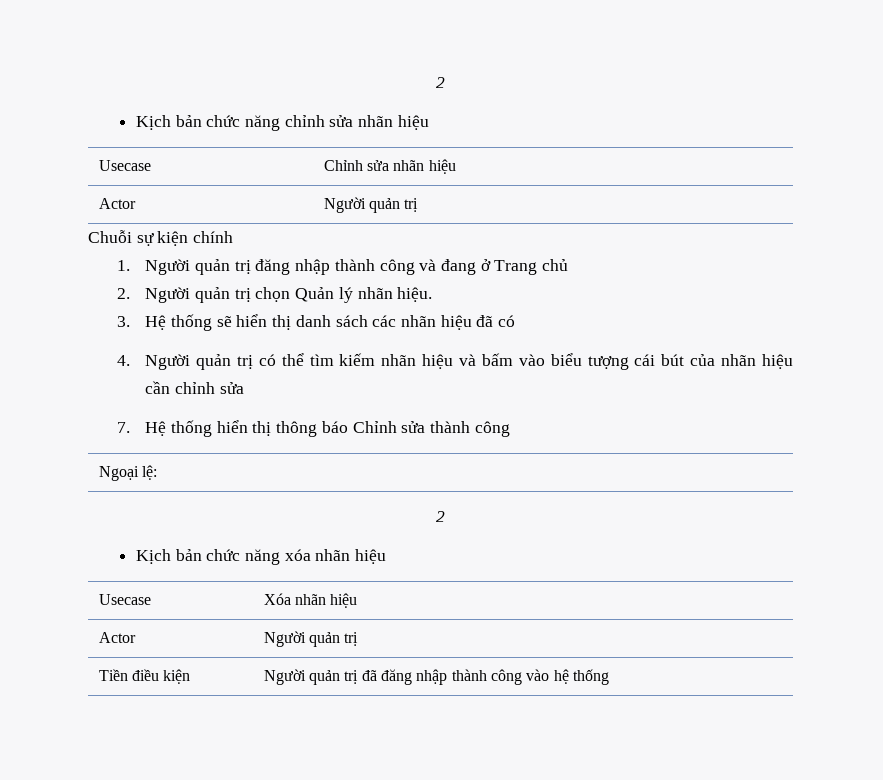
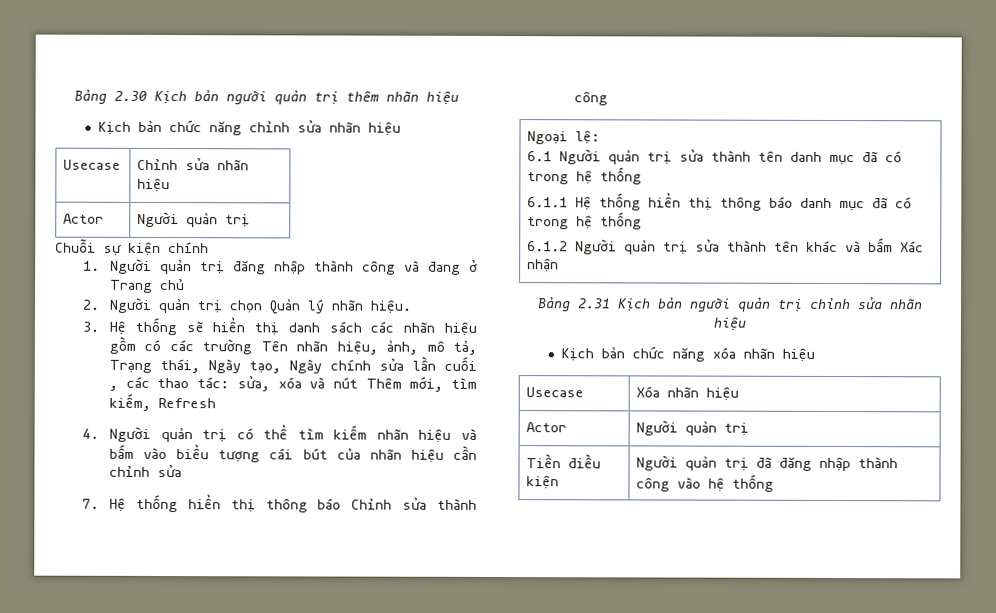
[436,77,445,88] 2 -> [74,88,459,105] Bảng 2.30 Kịch bản người quản trị thêm nhãn hiệu
[476,315,516,327] đã có -> [109,336,478,355] [109,356,477,374] [109,375,478,392] [109,393,217,411] gồm có các trường Tên nhãn hiệu, ảnh, mô tả, Trạng thái, Ngày tạo, Ngày chính sửa lần cuối , các thao tác: sửa, xóa và nút Thêm mới, tìm kiếm, Refresh
[436,511,445,522] // 2 -> [527,148,903,166] [527,167,643,185] [527,192,913,212] [527,212,643,230] [527,238,925,255] [527,258,560,273] [537,296,923,312] [713,316,746,331] // 6.1 Người quản trị sửa thành tên danh mục đã có trong hệ thống // 6.1.1 Hệ thống hiển thị thông báo danh mục đã có trong hệ thống // 6.1.2 Người quản trị sửa thành tên khác và bấm Xác nhận // Bảng 2.31 Kịch bản người quản trị chỉnh sửa nhãn hiệu

